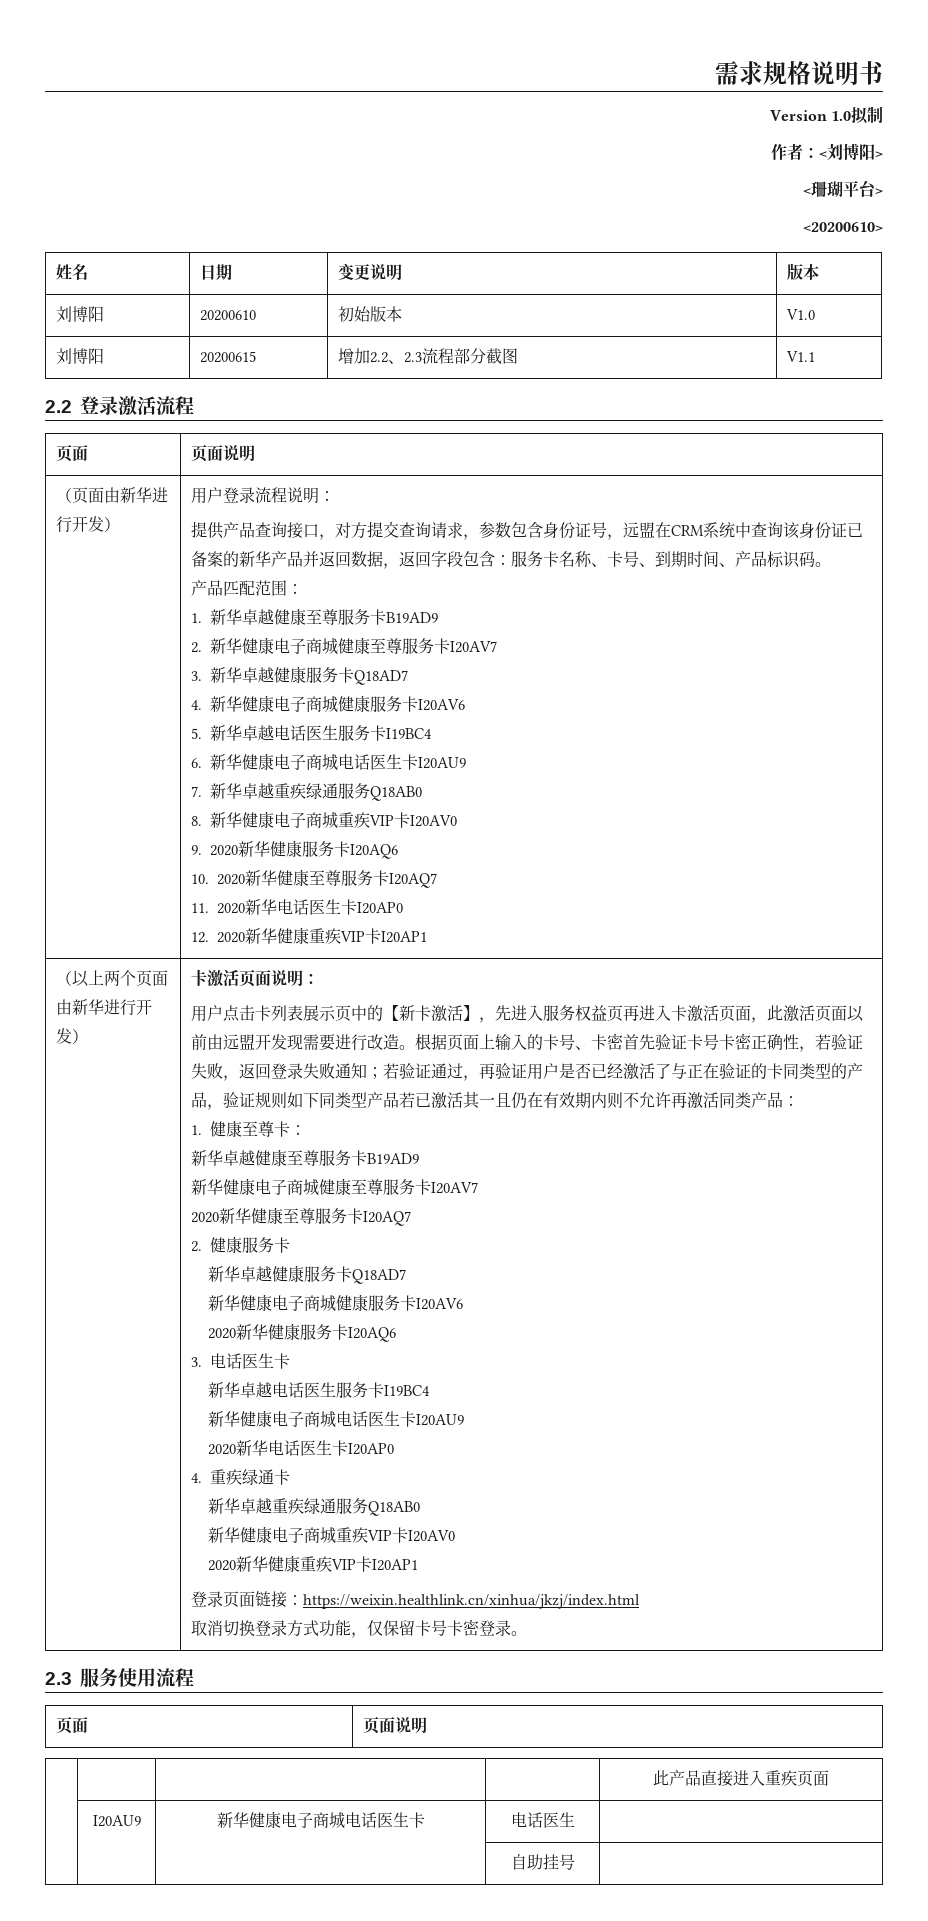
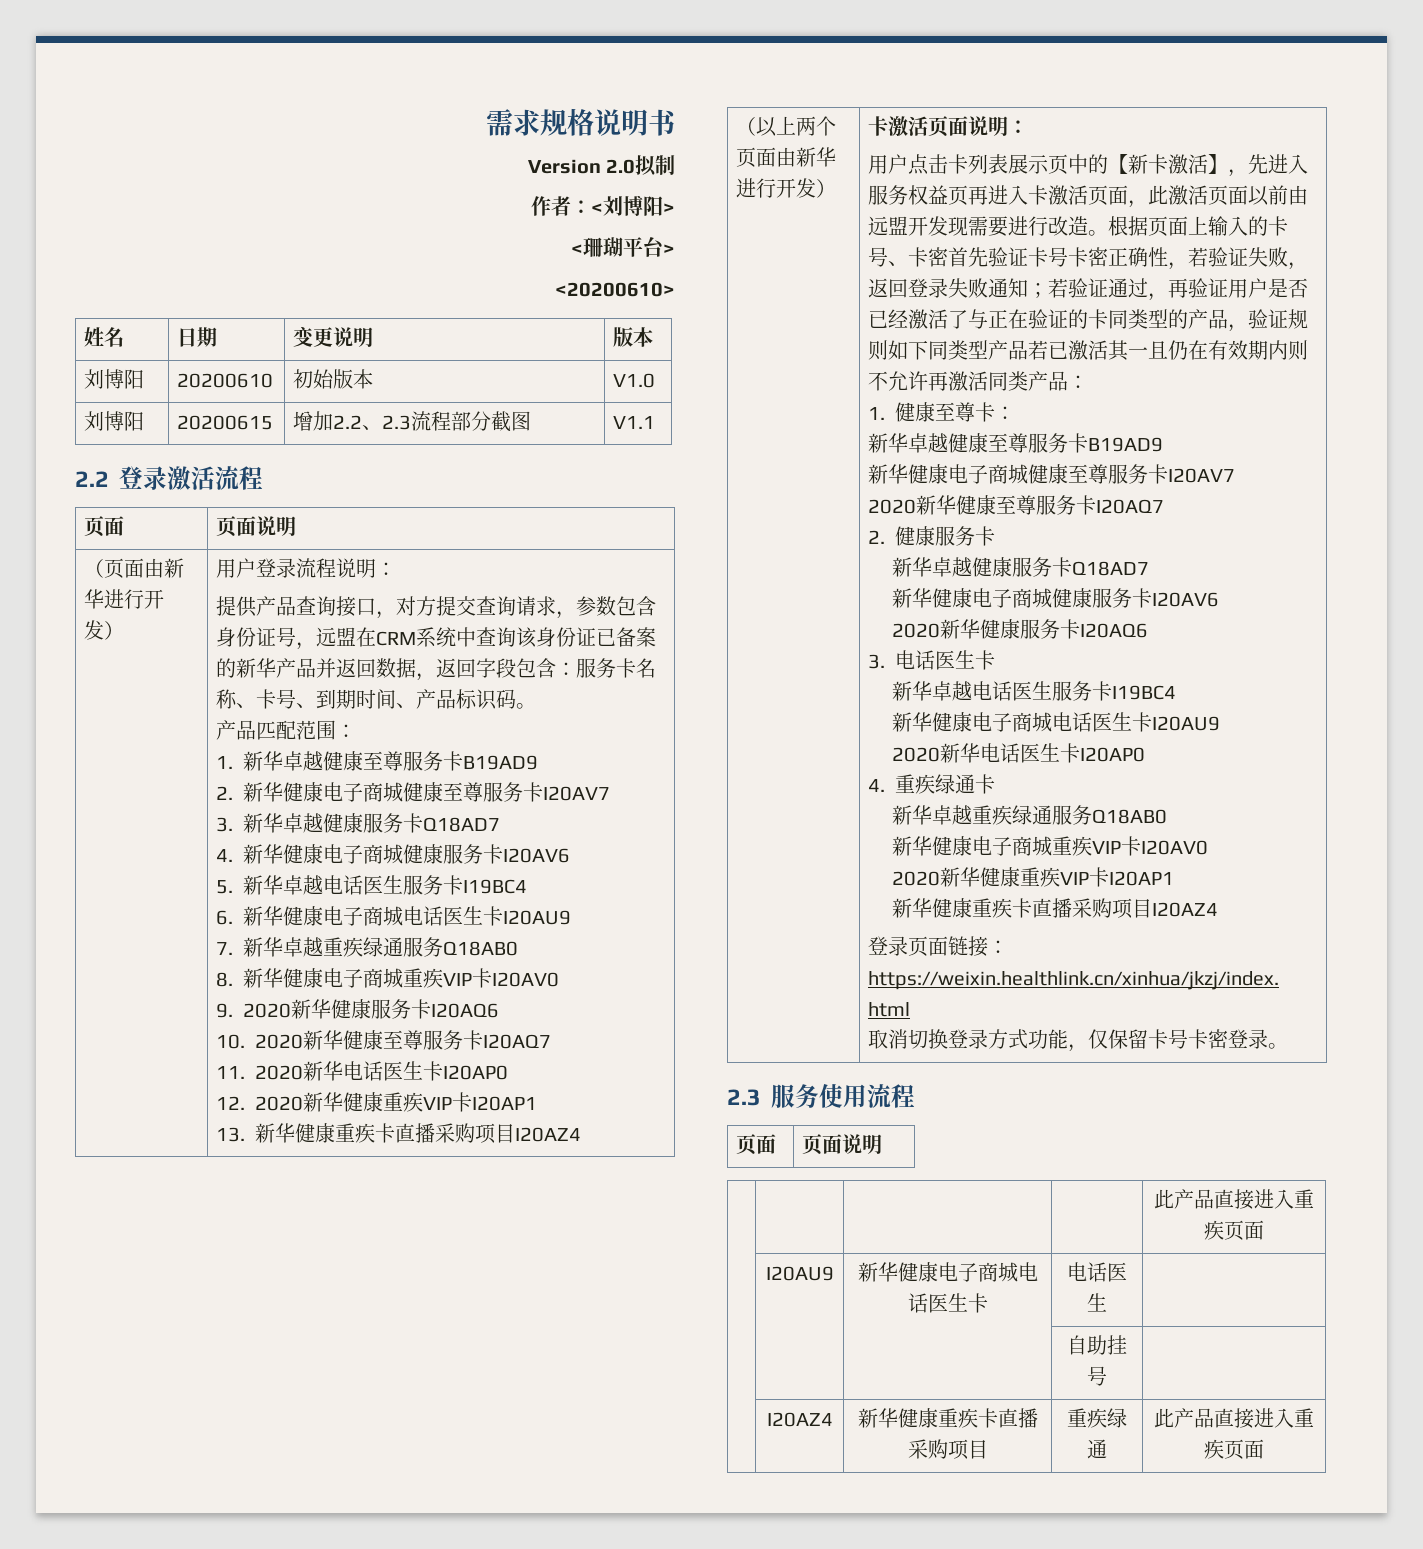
[831,111,852,121] 1.0 -> [606,159,635,174] 2.0
(427, 937) none -> [216,1123,582,1144] // 13.新华健康重疾卡直播采购项目I20AZ4
(419, 1565) none -> [891,898,1218,919] // 新华健康重疾卡直播采购项目I20AZ4
(575, 1862) none -> [766,1412,833,1427] [857,1408,1038,1428] [907,1439,988,1460] [1067,1408,1127,1428] [1087,1439,1107,1459] [1154,1408,1314,1429] [1204,1439,1264,1459] // | I20AZ4 | 新华健康重疾卡直播采购项目 | 重疾绿通 | 此产品直接进入重疾页面

